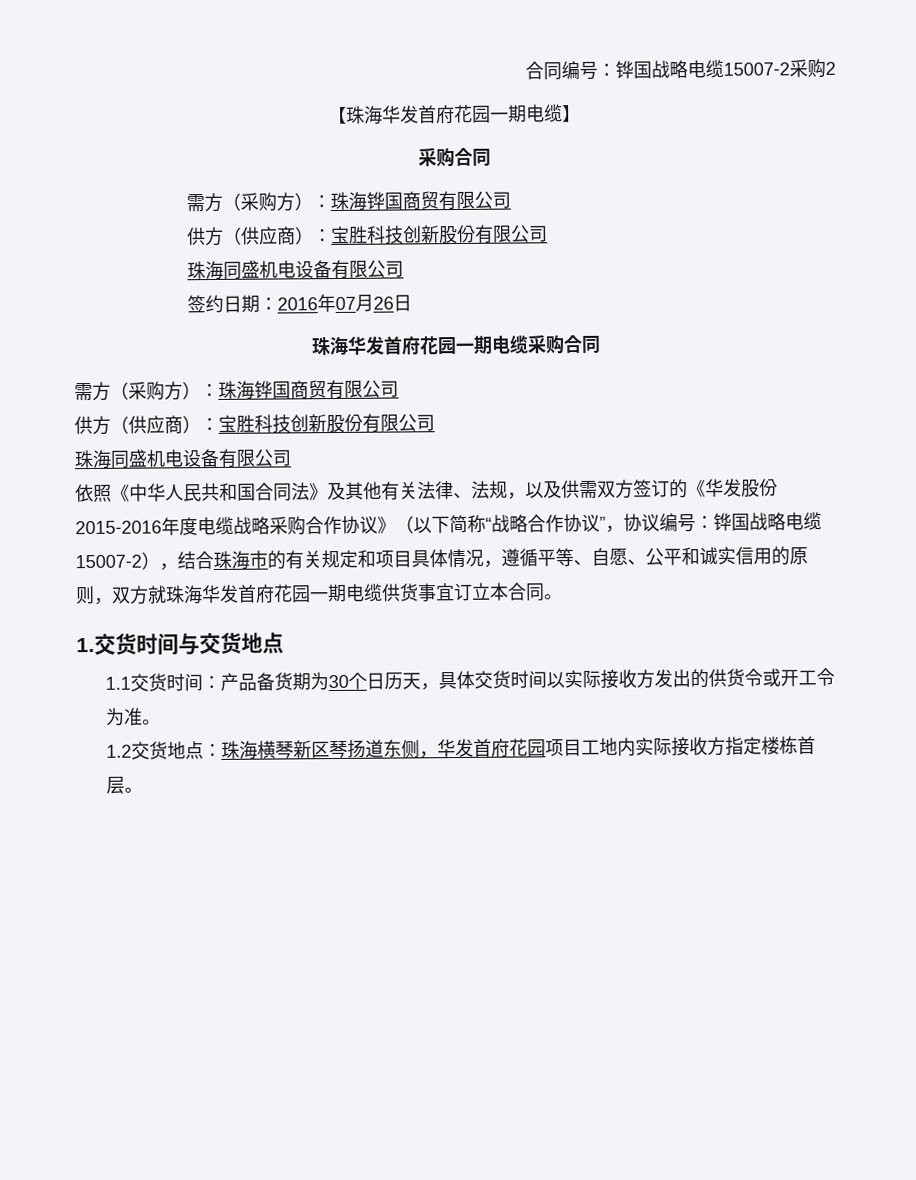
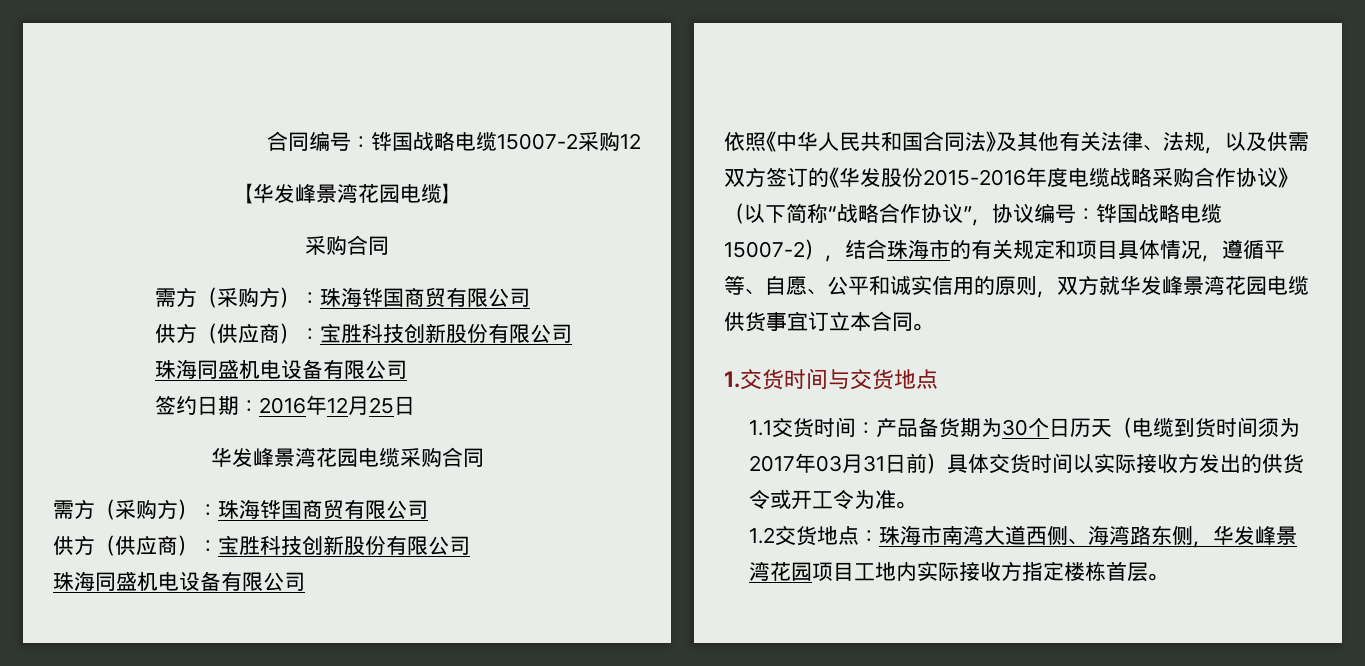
[825,61,836,75] 2 -> [620,133,641,149] 12
[346,104,527,125] 珠海华发首府花园一期 -> [252,183,400,203] 华发峰景湾花园
[335,294,413,312] [311,335,493,356] 07月26日 // 珠海华发首府花园一期 -> [326,396,415,415] [210,447,358,467] 12月25日 // 华发峰景湾花园
[165,583,347,605] 珠海华发首府花园一期 -> [1120,275,1267,295] 华发峰景湾花园
[419,683,439,691] ， -> [1112,417,1301,438] [749,453,948,474] （电缆到货时间须为2017年03月31日前）
[256,739,384,759] 横琴新区琴扬道 -> [921,525,1152,545] 市南湾大道西侧、海湾路
[472,738,510,758] 首府 -> [1255,526,1298,545] [749,561,771,581] 峰景湾

